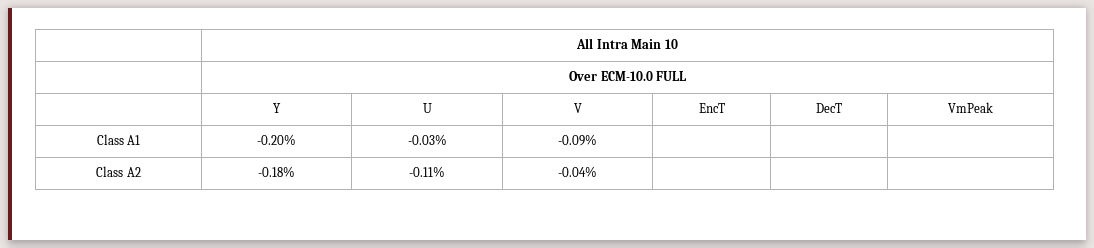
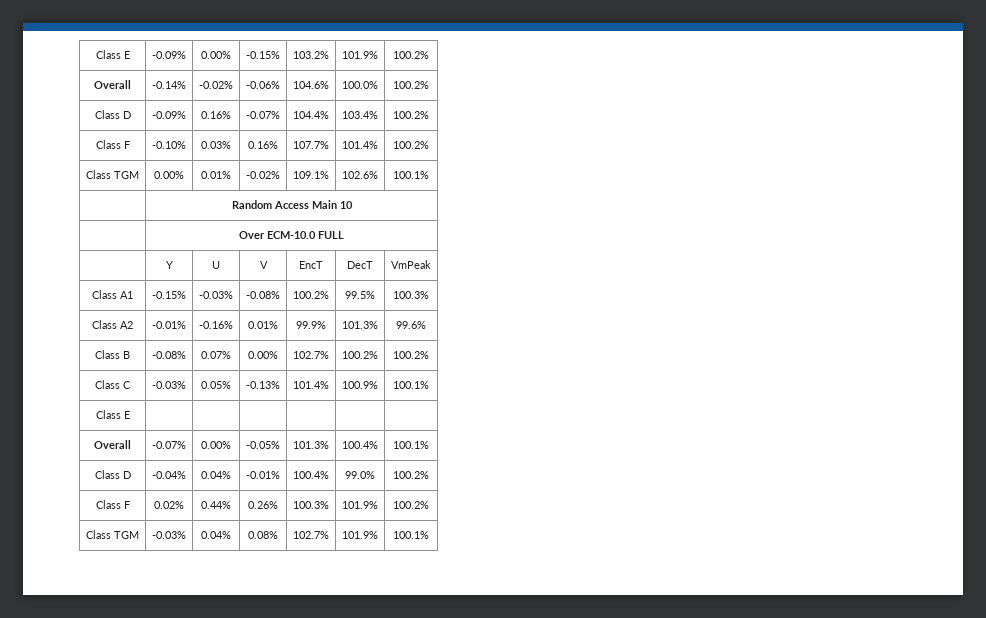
[576,38,628,49] | All Intra -> [95,50,130,59] [152,51,186,59] [201,51,231,59] [246,51,280,59] [293,51,329,59] [342,51,379,59] [393,51,430,59] [94,80,131,89] [152,81,186,89] [199,81,233,89] [246,81,280,89] [293,81,329,89] [342,81,379,89] [393,81,430,89] [94,110,131,119] [152,111,186,119] [201,111,231,119] [246,111,280,119] [293,111,329,119] [342,111,379,119] [393,111,430,119] [95,140,130,149] [152,141,186,149] [201,141,231,149] [248,141,278,149] [293,141,329,149] [342,141,379,149] [393,141,430,149] [86,170,139,179] [154,171,184,179] [201,171,231,179] [246,171,280,179] [293,171,329,179] [342,171,379,179] [393,171,430,179] [231,200,309,209] Class E | -0.09% | 0.00% | -0.15% | 103.2% | 101.9% | 100.2% // Overall | -0.14% | -0.02% | -0.06% | 104.6% | 100.0% | 100.2% // Class D | -0.09% | 0.16% | -0.07% | 104.4% | 103.4% | 100.2% // Class F | -0.10% | 0.03% | 0.16% | 107.7% | 101.4% | 100.2% // Class TGM | 0.00% | 0.01% | -0.02% | 109.1% | 102.6% | 100.1% // | Random Access
[257,134,296,145] [407,134,447,145] [558,134,597,146] [96,166,141,177] [258,166,295,177] [409,166,445,177] [558,166,597,177] -0.20% | -0.03% | -0.09% | | | // Class A2 | -0.18% | -0.11% | -0.04% | | | -> [152,291,186,299] [199,291,233,299] [246,291,280,299] [293,291,329,299] [345,291,376,299] [393,291,430,299] [92,320,133,329] [152,321,186,329] [199,321,233,329] [248,321,278,329] [296,321,326,329] [342,321,379,329] [396,321,427,329] [95,350,130,359] [152,351,186,359] [201,351,231,359] [248,351,278,359] [293,351,329,359] [342,351,379,359] [393,351,430,359] [95,380,131,389] [152,381,186,389] [201,381,231,389] [246,381,280,389] [293,381,329,389] [342,381,379,389] [393,381,430,389] [95,410,130,419] [94,440,131,449] [152,441,186,449] [201,441,231,449] [246,441,280,449] [293,441,329,449] [342,441,379,449] [393,441,430,449] [94,470,131,479] [152,471,186,479] [201,471,231,479] [246,471,280,479] [293,471,329,479] [345,471,376,479] [393,471,430,479] [95,500,130,509] [154,501,184,509] [201,501,231,509] [248,501,278,509] [293,501,329,509] [342,501,379,509] [393,501,430,509] [86,530,139,539] [152,531,186,539] [201,531,231,539] [248,531,278,539] [293,531,329,539] [342,531,379,539] [393,531,430,539] -0.15% | -0.03% | -0.08% | 100.2% | 99.5% | 100.3% // Class A2 | -0.01% | -0.16% | 0.01% | 99.9% | 101.3% | 99.6% // Class B | -0.08% | 0.07% | 0.00% | 102.7% | 100.2% | 100.2% // Class C | -0.03% | 0.05% | -0.13% | 101.4% | 100.9% | 100.1% // Class E | | | | | | // Overall | -0.07% | 0.00% | -0.05% | 101.3% | 100.4% | 100.1% // Class D | -0.04% | 0.04% | -0.01% | 100.4% | 99.0% | 100.2% // Class F | 0.02% | 0.44% | 0.26% | 100.3% | 101.9% | 100.2% // Class TGM | -0.03% | 0.04% | 0.08% | 102.7% | 101.9% | 100.1%

